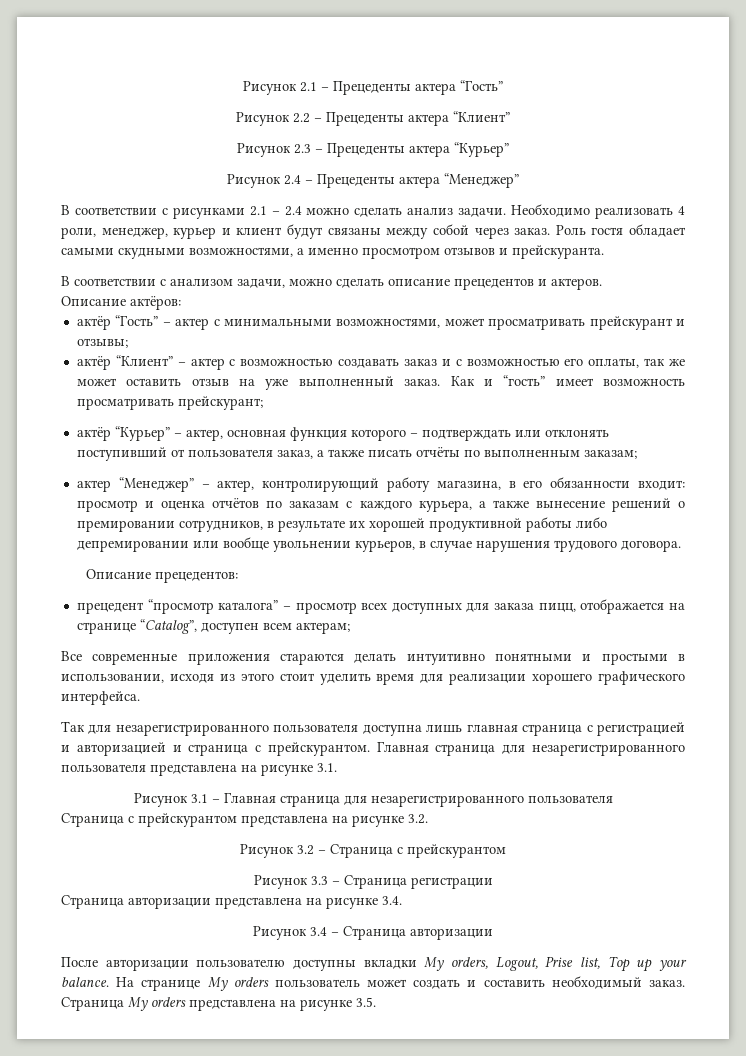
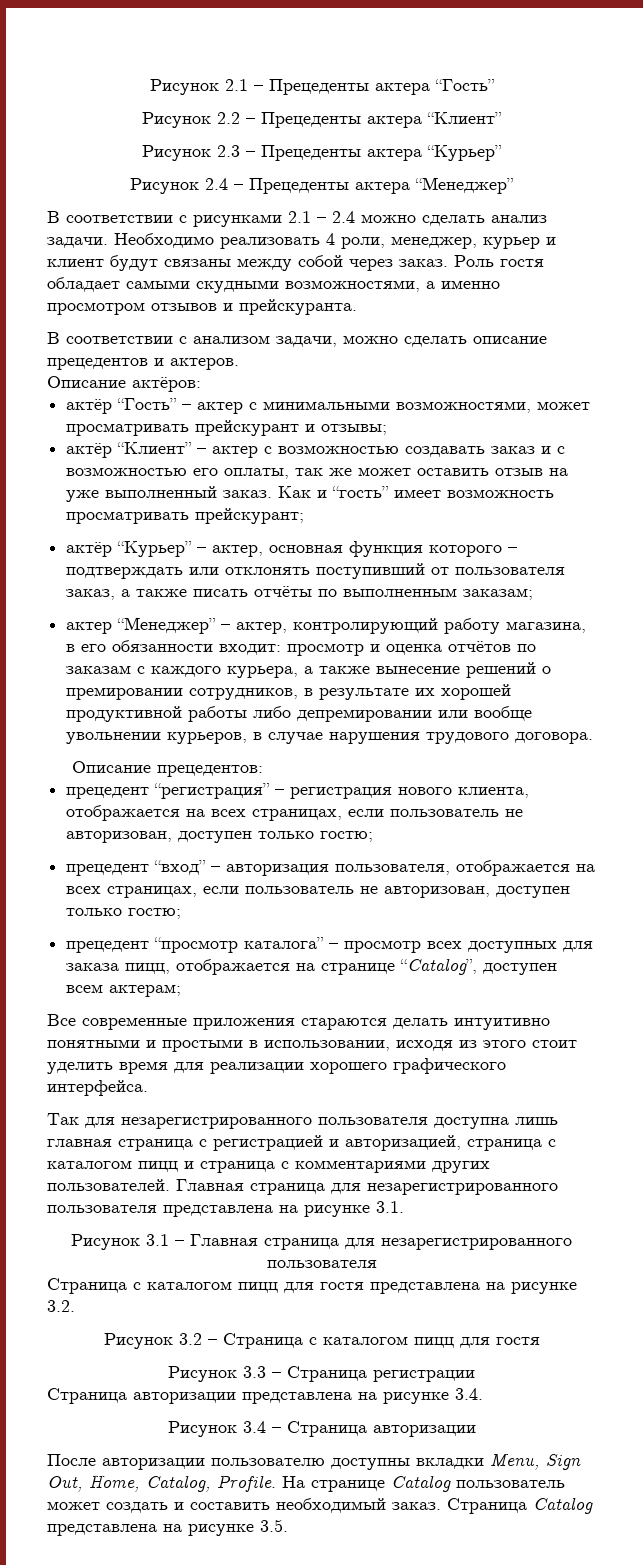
(238, 577) none -> [66,783,530,799] [66,805,524,821] [66,831,374,843] [66,860,596,876] [66,886,571,898] [66,908,182,919] // прецедент “регистрация” – регистрация нового клиента, отображается на всех страницах, если пользователь не авторизован, доступен только гостю; // прецедент “вход” – авторизация пользователя, отображается на всех страницах, если пользователь не авторизован, доступен только гостю;
[76,742,370,756] авторизацией и страница с прейскурантом. -> [345,1135,556,1151] [47,1160,490,1173] [47,1179,170,1191] авторизацией, страница с каталогом пицц и страница с комментариями других пользователей.
[138,813,237,827] прейскурантом -> [147,1281,364,1293] каталогом пицц для гостя
[407,844,506,858] прейскурантом -> [322,1336,540,1348] каталогом пицц для гостя
[424,956,687,972] [61,977,269,991] My orders, Logout, Prise list, Top up your balance. На странице My orders -> [490,1453,581,1470] [47,1475,451,1492] Menu, Sign Out, Home, Catalog, Profile. На странице Catalog
[128,997,186,1011] My orders -> [533,1497,593,1514] Catalog

